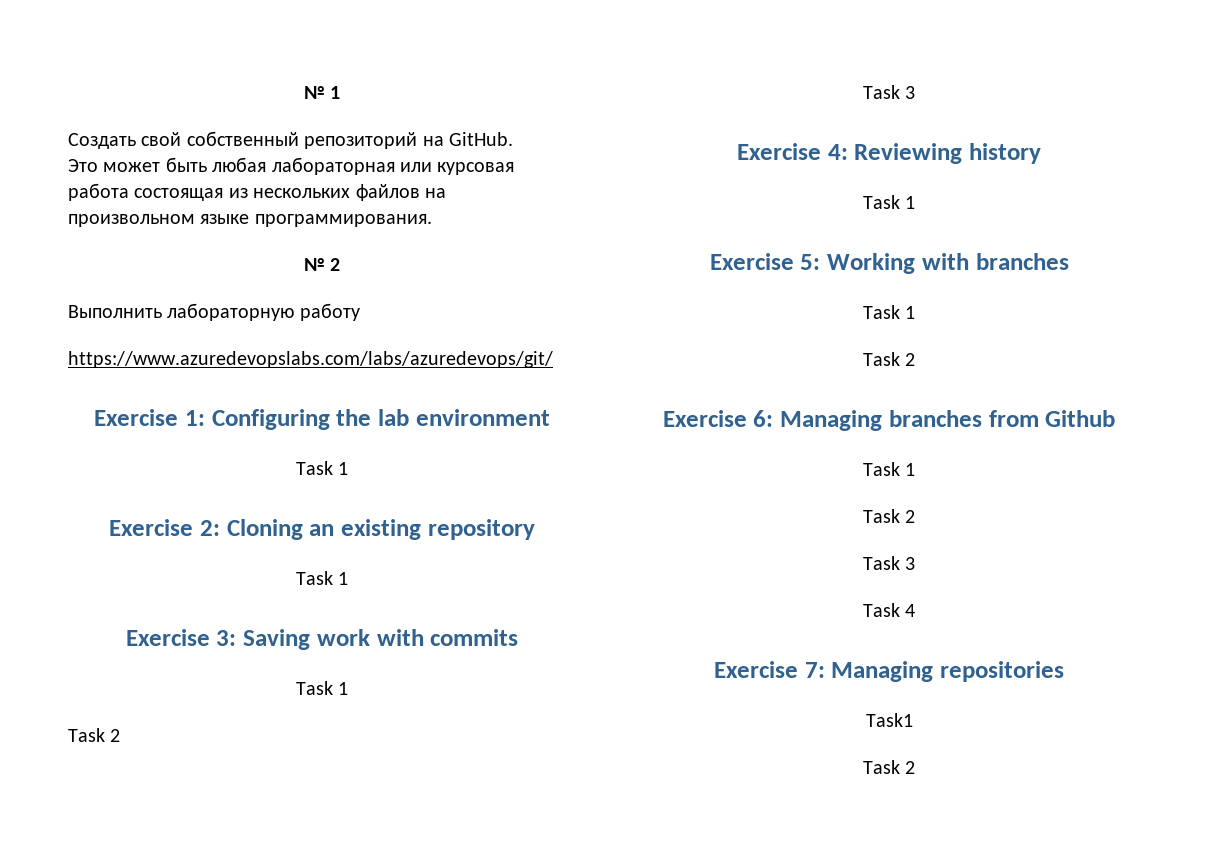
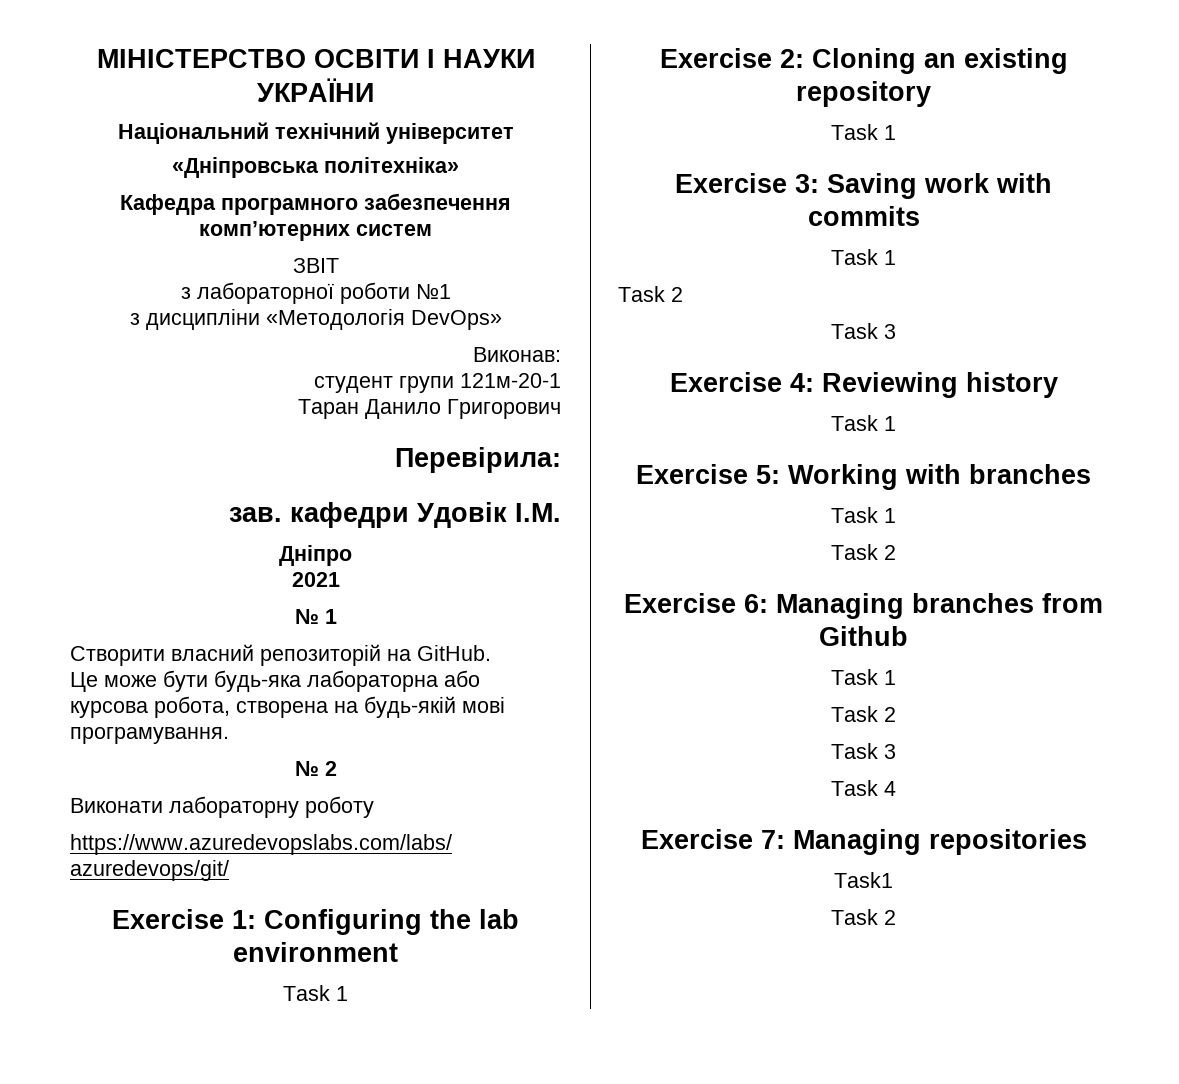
[303,86,341,99] [68,131,513,149] [68,157,515,175] [68,183,446,201] [68,214,432,227] № 1 // Создать свой собственный репозиторий на GitHub. // Это может быть любая лабораторная или курсовая работа состоящая из нескольких файлов на произвольном языке программирования. -> [96,49,535,68] [257,78,374,102] [117,122,514,144] [172,157,459,178] [120,193,511,215] [199,221,432,241] [292,258,339,273] [180,282,451,304] [129,309,502,330] [473,347,561,362] [314,373,561,393] [298,399,561,419] [395,447,561,473] [229,502,561,528] [279,545,352,566] [291,572,340,587] [294,609,337,624] [70,644,491,666] [70,670,480,692] [70,696,505,718] [70,727,229,744] МІНІСТЕРСТВО ОСВІТИ І НАУКИ УКРАЇНИ // Національний технічний університет // «Дніпровська політехніка» // Кафедра програмного забезпечення комп’ютерних систем // ЗВІТ // з лабораторної роботи №1 // з дисципліни «Методологія DevOps» // Виконав: // студент групи 121м-20-1 // Таран Данило Григорович // Перевірила: // зав. кафедри Удовік І.М. // Дніпро // 2021 // № 1 // Створити власний репозиторій на GitHub. // Це може бути будь-яка лабораторна або курсова робота, створена на будь-якій мові програмування.
[68,303,360,321] Выполнить лабораторную работу -> [70,796,374,818] Виконати лабораторну роботу

